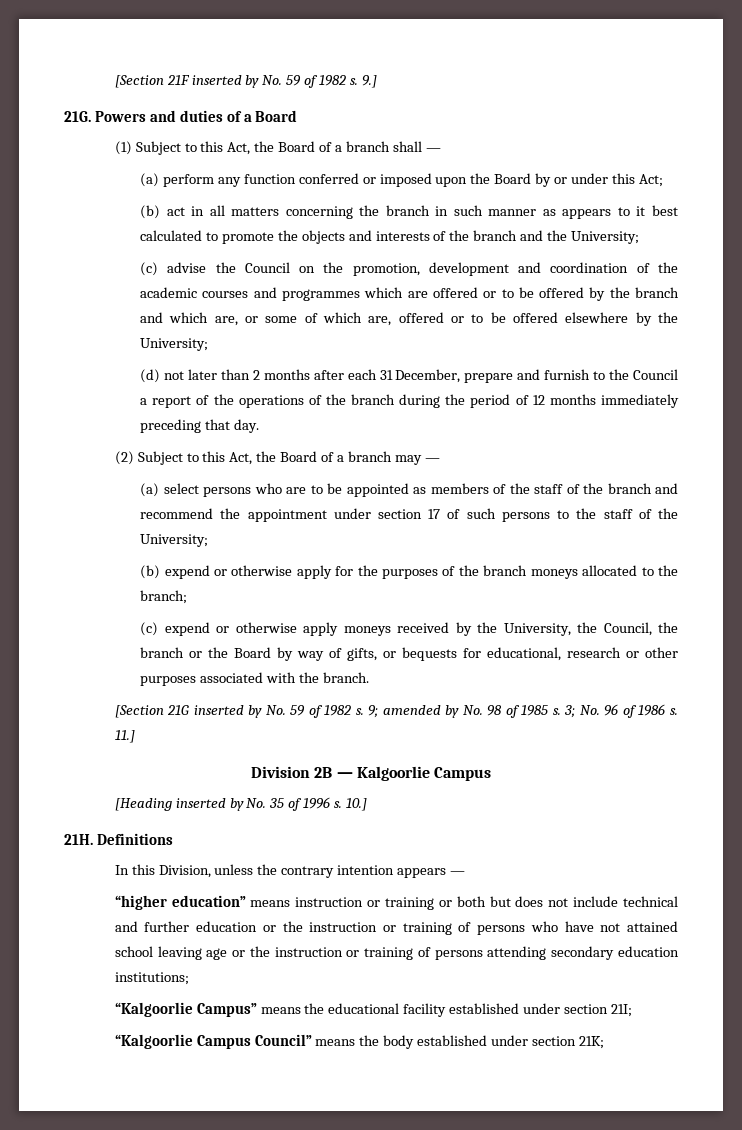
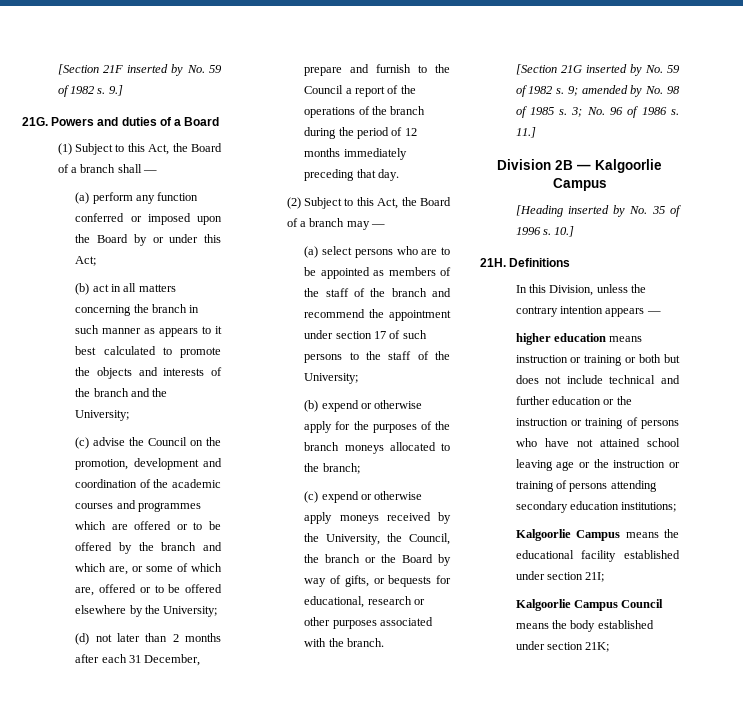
[114,895,246,910] “higher education” -> [515,333,606,345] higher education
[114,1002,257,1017] “Kalgoorlie Campus” -> [515,529,621,541] Kalgoorlie Campus
[114,1034,312,1049] “Kalgoorlie Campus Council” -> [515,599,664,611] Kalgoorlie Campus Council

